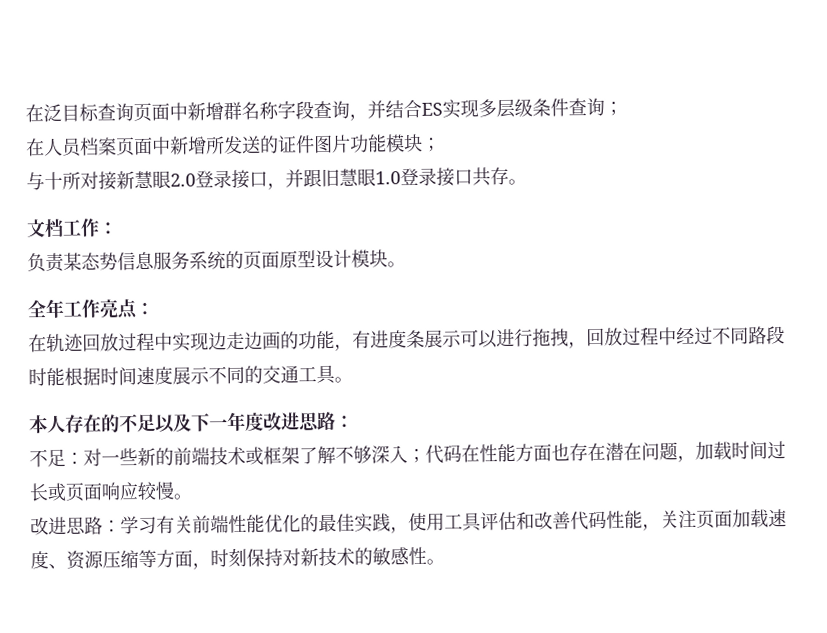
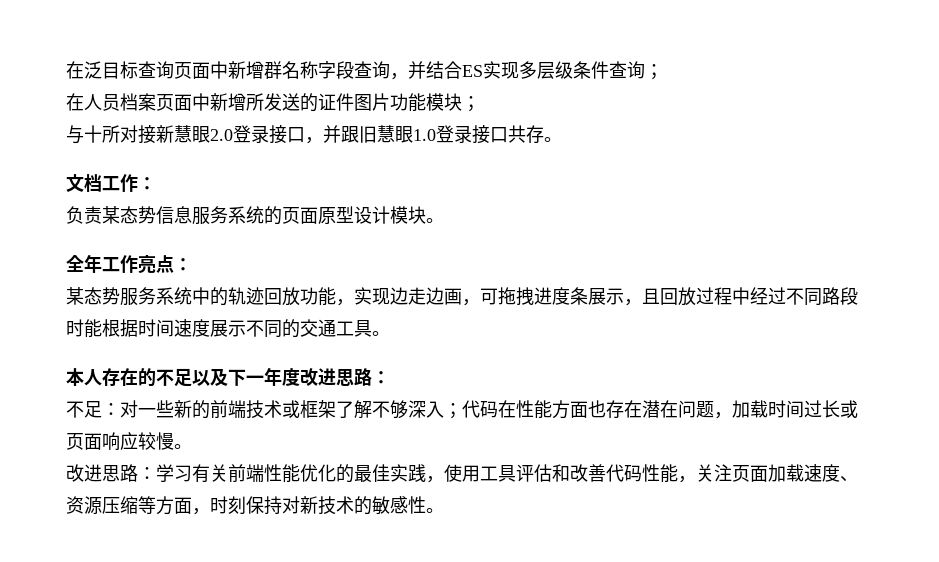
[28,334,47,353] 在 -> [66,287,228,306] 某态势服务系统中的
[118,332,173,352] 过程中 -> [300,287,354,306] 功能，
[280,328,587,351] 的功能，有进度条展示可以进行拖拽， -> [462,287,660,306] ，可拖拽进度条展示，且

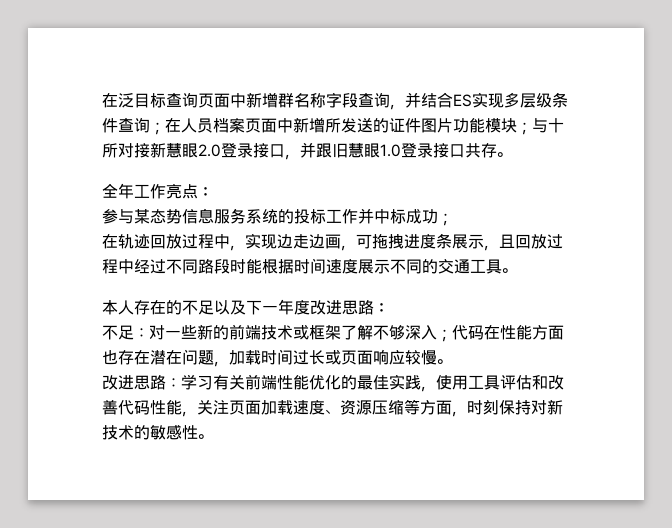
(663, 72) // -> (165, 128) none
(480, 104) // -> (532, 128) none
[66,174,156,192] [66,206,102,224] 文档工作： // 负责 -> [102,183,213,199] [102,209,134,224] 全年工作亮点： // 参与
[282,206,444,224] [66,254,192,274] [66,287,228,306] 页面原型设计模块。 // 全年工作亮点： // 某态势服务系统中的 -> [294,208,453,226] [102,234,118,249] 投标工作并中标成功； // 在
[300,287,336,306] 功能 -> [182,234,230,249] 过程中

